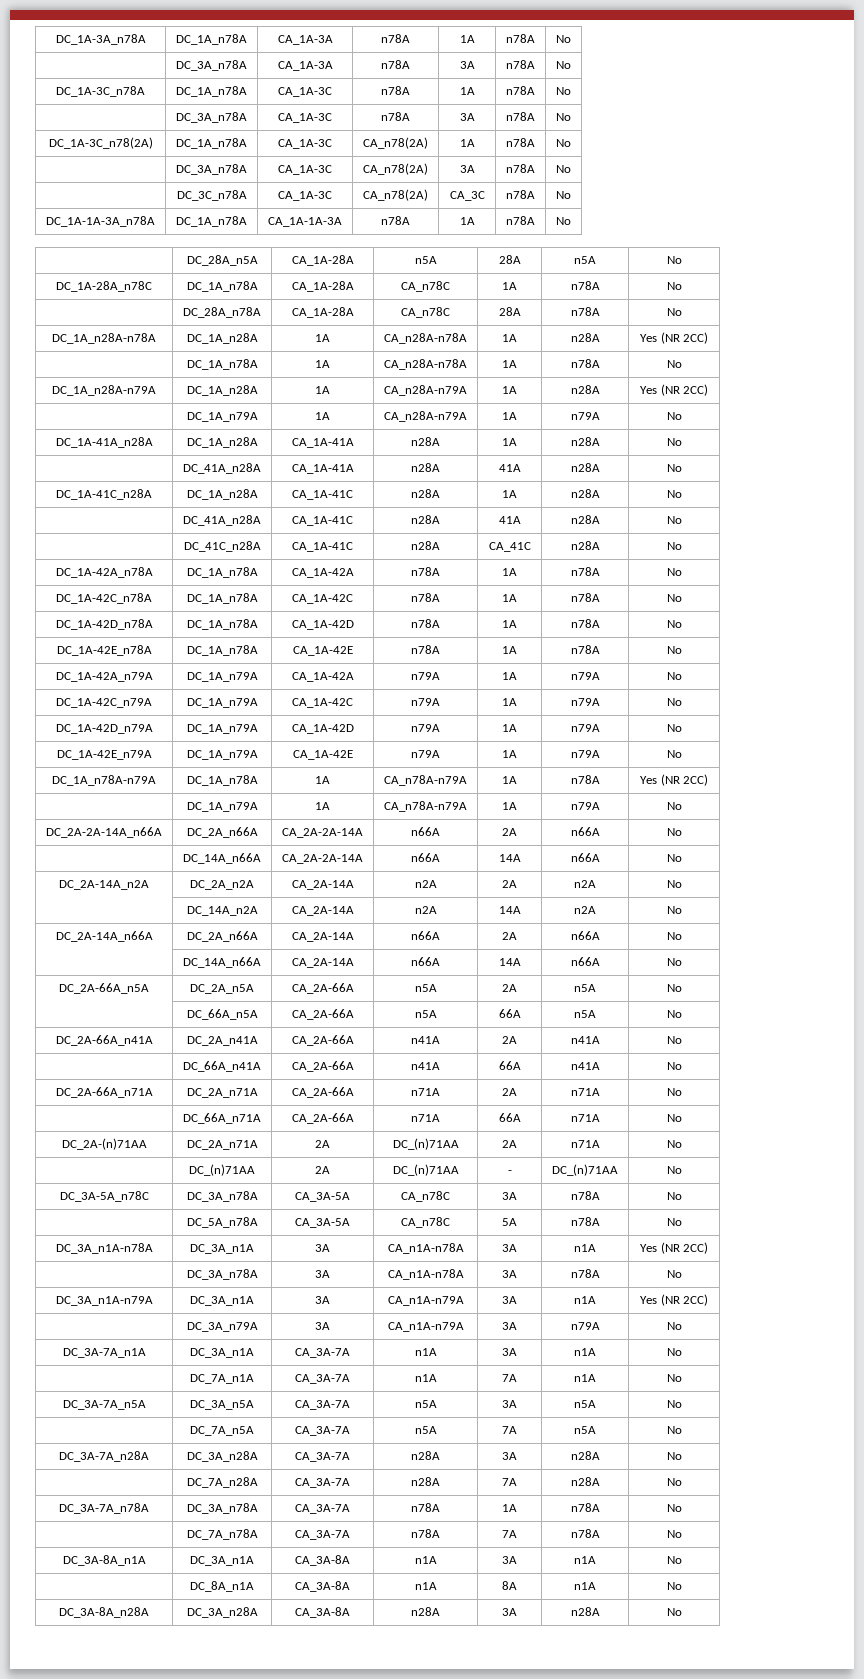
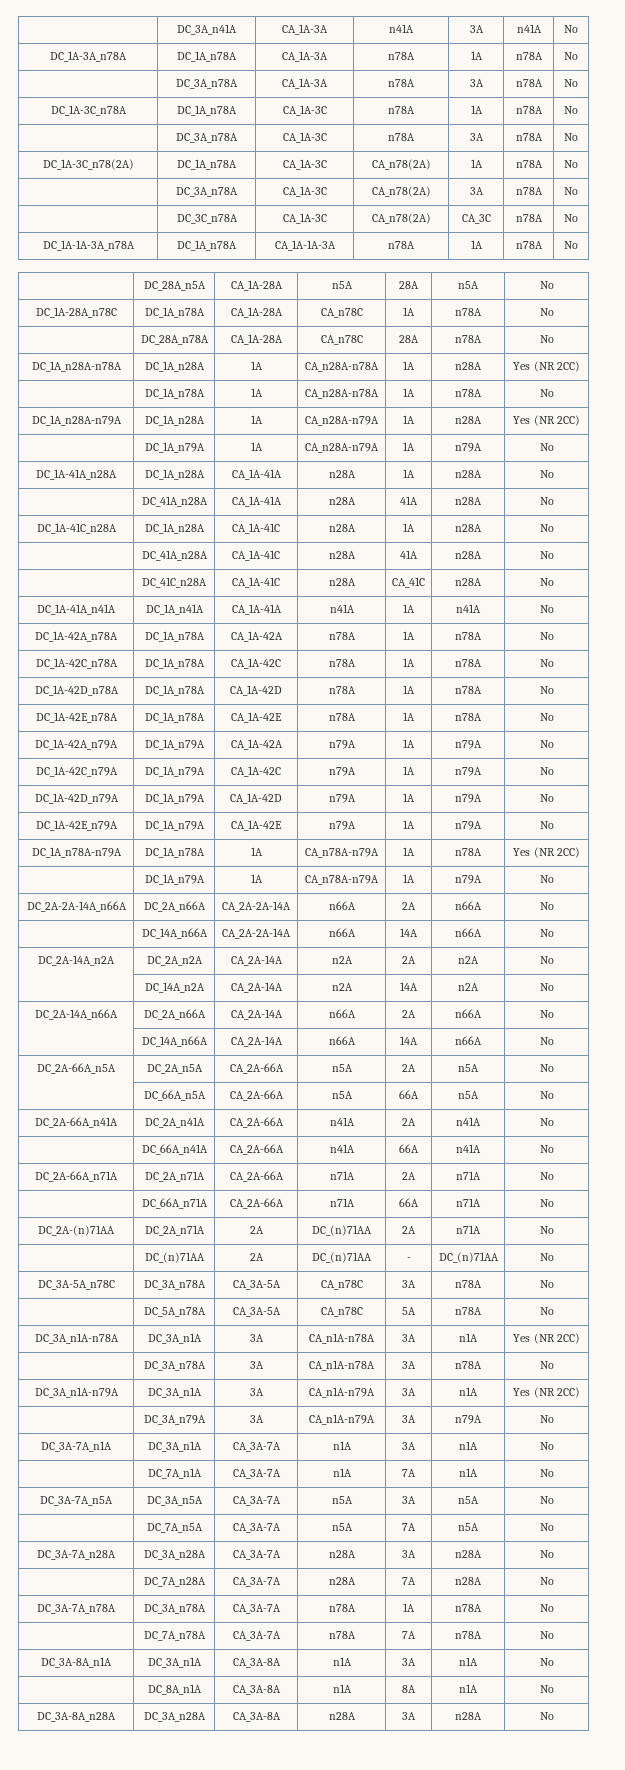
(55, 39) none -> [176,24,237,35] [282,24,328,35] [389,24,414,33] [469,25,484,33] [516,24,542,33] [564,25,578,33] | DC_3A_n41A | CA_1A-3A | n41A | 3A | n41A | No //
(682, 546) none -> [37,604,116,615] [145,604,204,615] [231,604,282,615] [329,604,355,613] [403,604,415,613] [456,604,481,613] [539,605,554,613] // DC_1A-41A_n41A | DC_1A_n41A | CA_1A-41A | n41A | 1A | n41A | No

